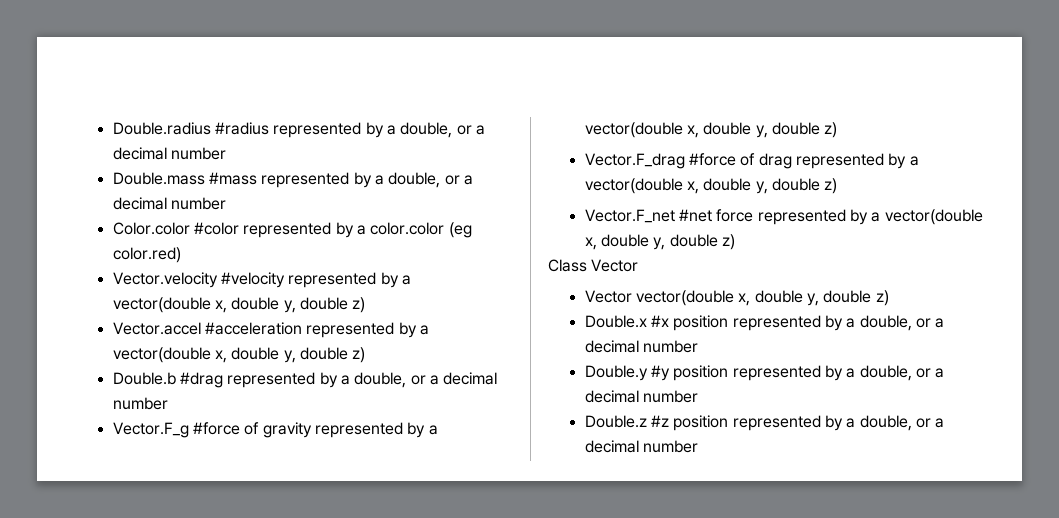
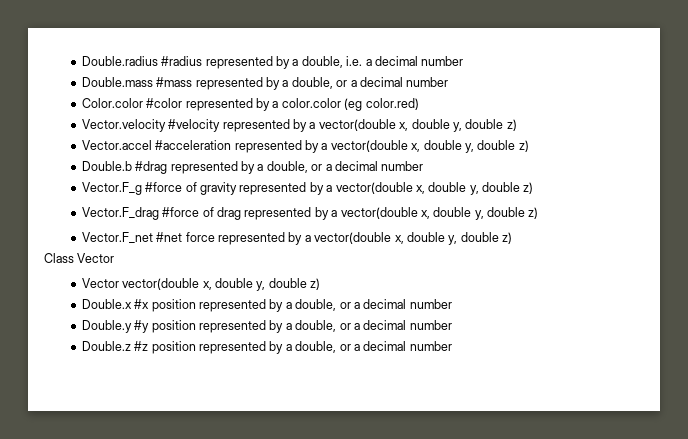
[456,125,472,135] or -> [346,56,363,66] i.e.

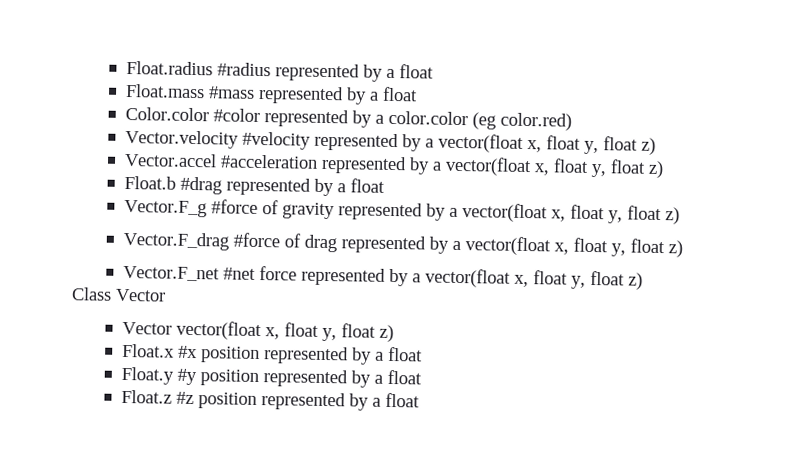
[81,56,158,66] Double.radius -> [125,60,213,76] Float.radius
[301,56,464,68] [81,77,449,90] double, i.e. a decimal number // Double.mass #mass represented by a double, or a decimal number -> [398,64,434,79] [124,83,418,105] float // Float.mass #mass represented by a float
[318,119,504,132] vector(double x, double y, double -> [437,133,638,155] vector(float x, float y, float
[330,140,529,153] [81,161,132,171] vector(double x, double y, double z) // Double.b -> [444,156,664,179] [123,175,176,190] vector(float x, float y, float z) // Float.b
[266,161,424,173] double, or a decimal number -> [349,178,385,193] float
[335,182,521,195] vector(double x, double y, double -> [461,203,662,224] vector(float x, float y, float
[340,207,526,220] vector(double x, double y, double -> [464,236,665,257] vector(float x, float y, float
[314,232,499,245] vector(double x, double y, double -> [424,268,625,289] vector(float x, float y, float
[122,278,321,291] [81,299,132,309] vector(double x, double y, double z) // Double.x -> [175,320,394,343] [121,343,175,358] vector(float x, float y, float z) // Float.x
[295,299,452,311] [81,320,132,333] double, or a decimal number // Double.y -> [387,346,423,362] [120,366,174,385] float // Float.y
[295,320,452,332] [81,341,131,351] double, or a decimal number // Double.z -> [386,369,422,385] [120,389,172,404] float // Float.z
[295,341,452,353] double, or a decimal number -> [384,392,420,408] float

